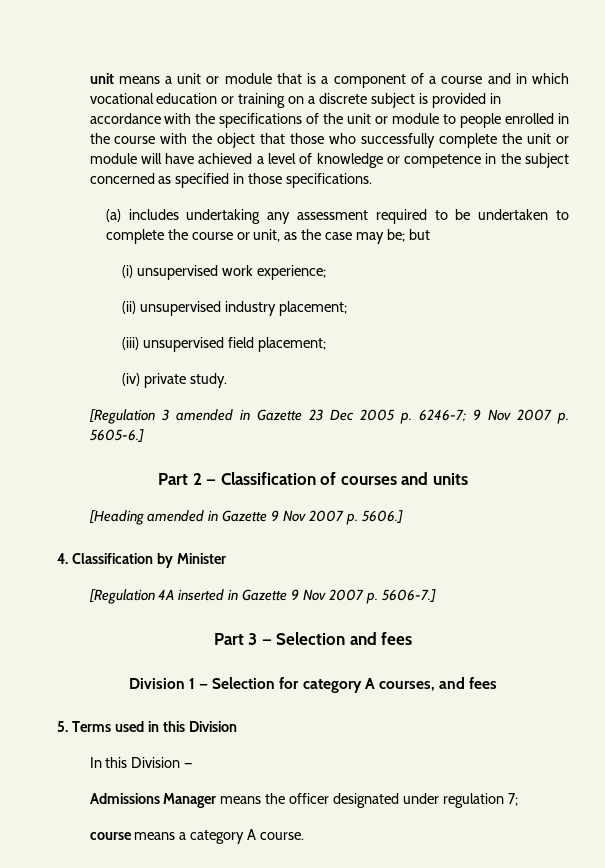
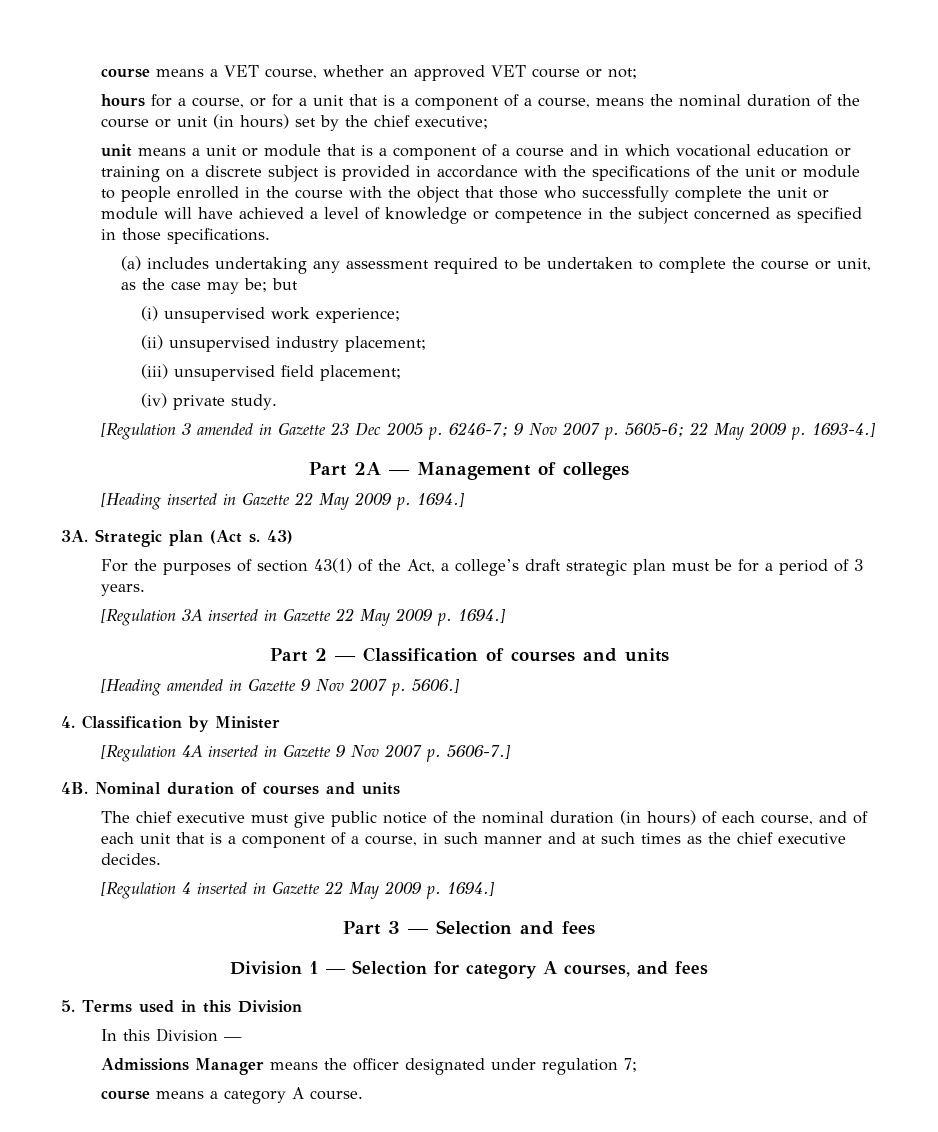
(89, 78) none -> [100,65,637,81] [100,94,860,110] [100,114,488,131] course means a VET course, whether an approved VET course or not; // hours for a course, or for a unit that is a component of a course, means the nominal duration of the course or unit (in hours) set by the chief executive; //
[89,429,144,442] 5605-6.] -> [624,422,876,440] [309,462,629,480] [100,492,465,510] [61,529,293,547] [100,558,863,576] [100,584,145,596] [100,608,506,626] 5605-6; 22 May 2009 p. 1693-4.] // Part 2A — Management of colleges // [Heading inserted in Gazette 22 May 2009 p. 1694.] // 3A. Strategic plan (Act s. 43) // For the purposes of section 43(1) of the Act, a college’s draft strategic plan must be for a period of 3 years. // [Regulation 3A inserted in Gazette 22 May 2009 p. 1694.]
(436, 595) none -> [61,782,400,795] [100,810,868,828] [100,832,846,848] [100,853,161,865] [100,881,495,899] // 4B. Nominal duration of courses and units // The chief executive must give public notice of the nominal duration (in hours) of each course, and of each unit that is a component of a course, in such manner and at such times as the chief executive decides. // [Regulation 4 inserted in Gazette 22 May 2009 p. 1694.]

